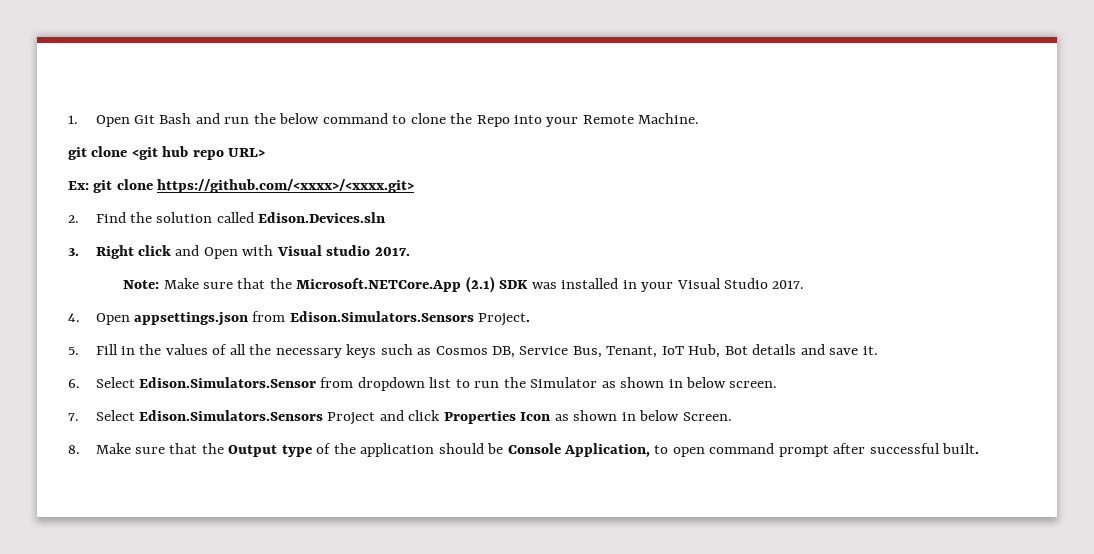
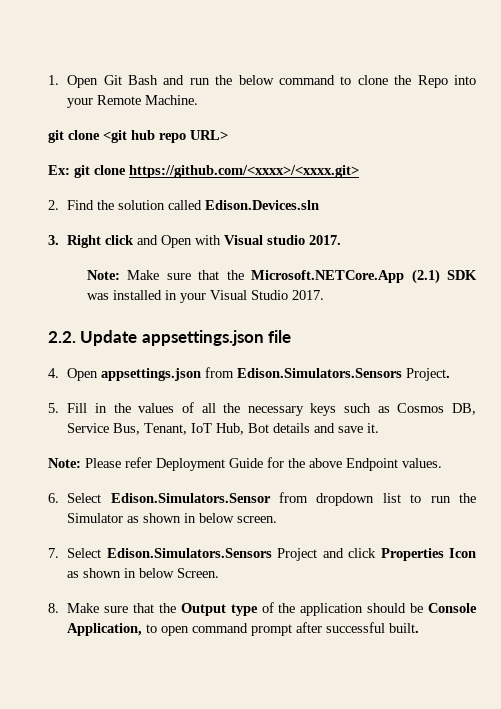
(805, 284) none -> [48,330,292,346] // 2.2. Update appsettings.json file
(878, 350) none -> [48,457,442,471] // Note: Please refer Deployment Guide for the above Endpoint values.

